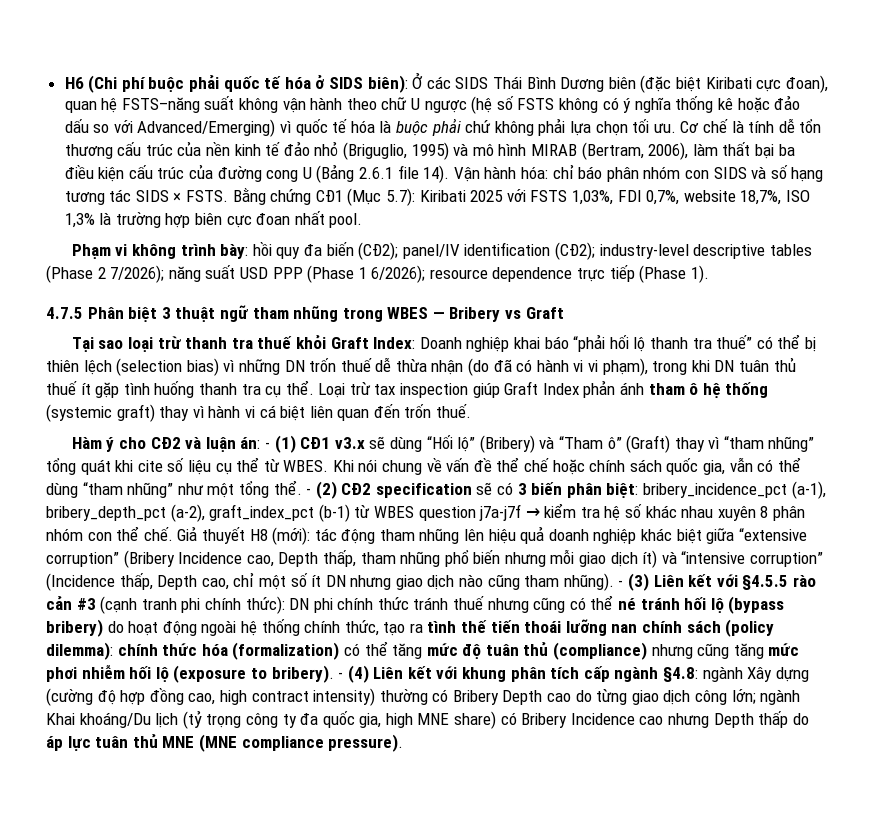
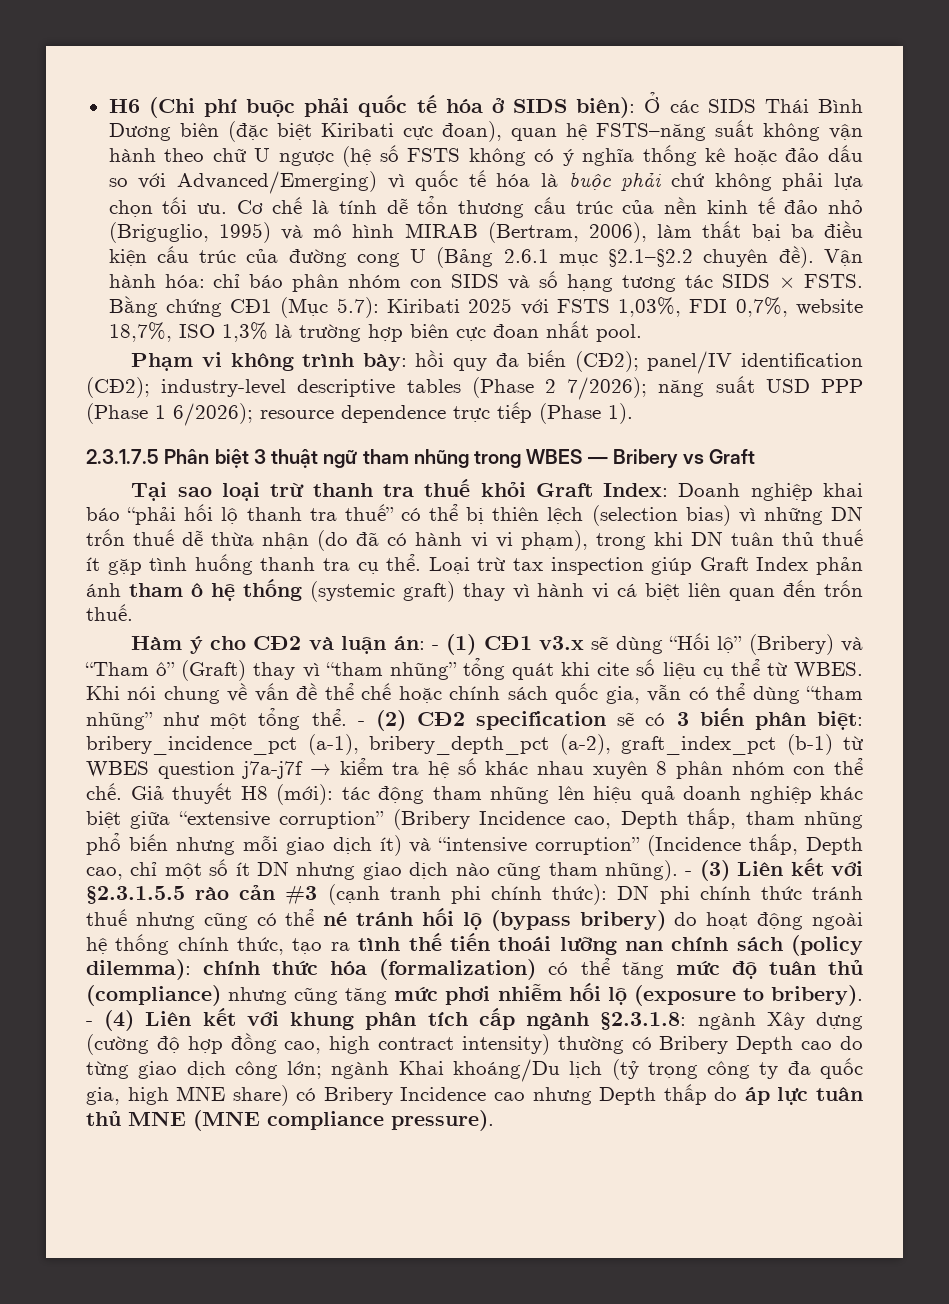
[397,165,450,183] file 14). -> [558,246,814,268] mục §2.1–§2.2 chuyên đề).
[46,307,83,319] 4.7.5 -> [86,449,159,464] 2.3.1.7.5
[742,575,789,590] §4.5.5 -> [86,886,185,904] §2.3.1.5.5
[663,667,699,682] §4.8: -> [600,1012,687,1030] §2.3.1.8:

